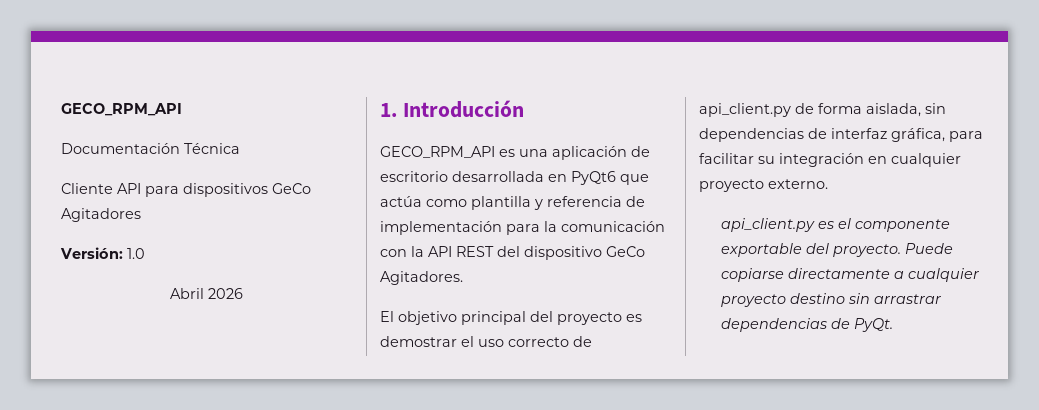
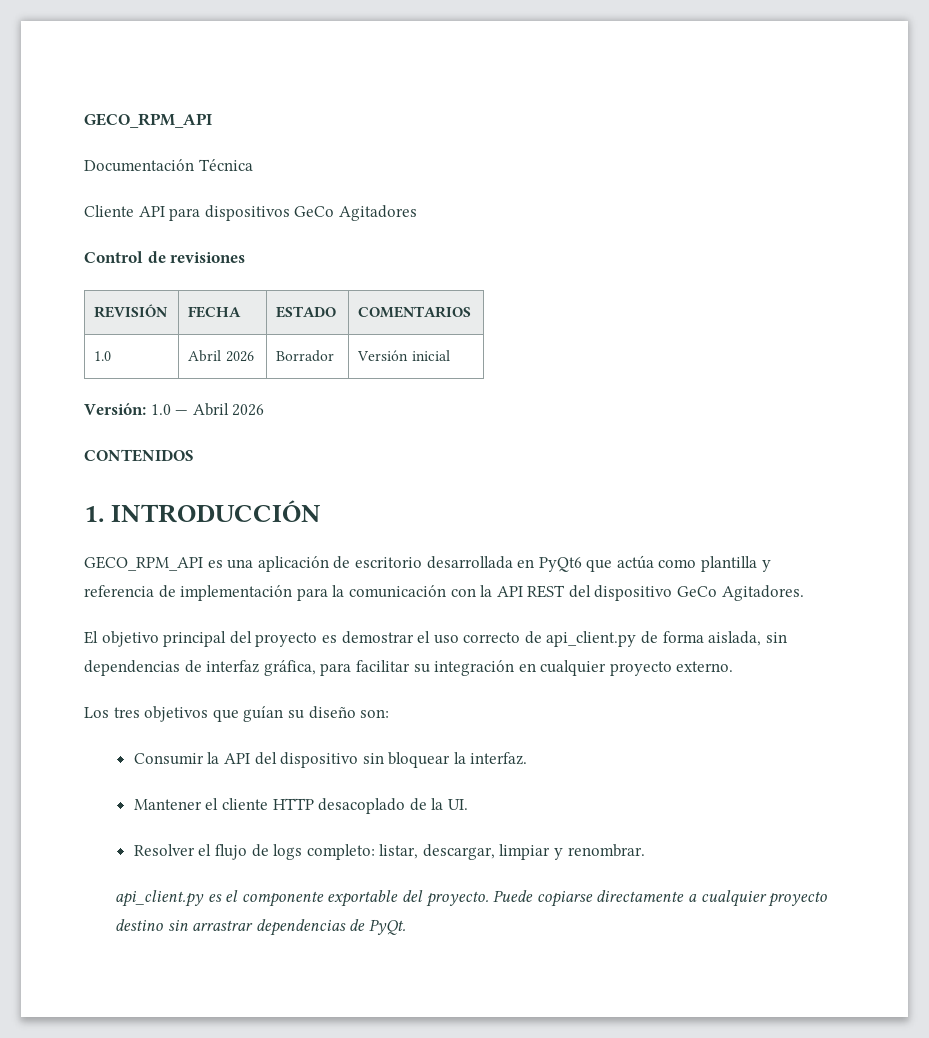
(141, 215) none -> [84,251,246,263] [94,304,169,318] [188,306,242,318] [276,306,337,318] [358,306,472,318] [94,351,112,361] [188,350,254,362] [276,350,335,362] [357,350,450,361] // Control de revisiones // REVISIÓN | FECHA | ESTADO | COMENTARIOS // 1.0 | Abril 2026 | Borrador | Versión inicial
[169,288,243,299] // Abril 2026 -> [175,403,265,416] [84,449,194,462] — Abril 2026 // CONTENIDOS
[402,100,524,118] Introducción -> [111,500,322,523] INTRODUCCIÓN
(828, 184) none -> [84,706,390,722] [133,752,528,768] [133,798,468,814] [133,844,645,860] // Los tres objetivos que guían su diseño son: // Consumir la API del dispositivo sin bloquear la interfaz. // Mantener el cliente HTTP desacoplado de la UI. // Resolver el flujo de logs completo: listar, descargar, limpiar y renombrar.

